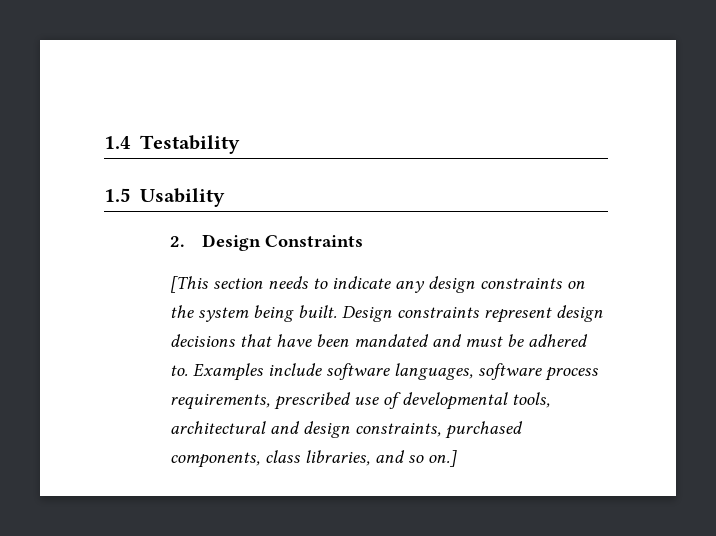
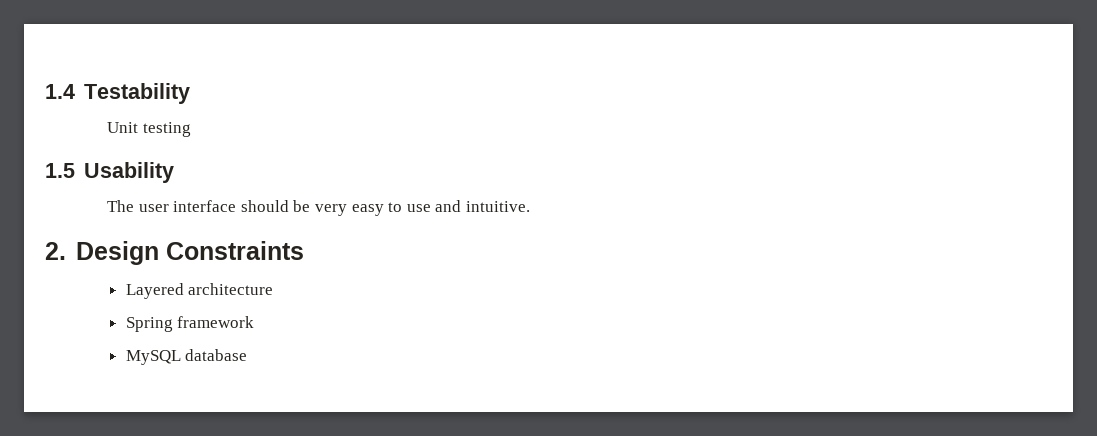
(241, 144) none -> [107,122,191,137] // Unit testing
[169,234,364,251] [169,276,585,293] [169,305,603,323] [169,334,588,347] [169,363,598,381] [169,392,550,410] [169,421,523,439] [169,450,457,468] 2. Design Constraints // [This section needs to indicate any design constraints on the system being built. Design constraints represent design decisions that have been mandated and must be adhered to. Examples include software languages, software process requirements, prescribed use of developmental tools, architectural and design constraints, purchased components, class libraries, and so on.] -> [107,200,530,216] [45,241,305,265] [125,283,274,299] [125,316,255,332] [125,349,248,365] The user interface should be very easy to use and intuitive. // 2. Design Constraints // Layered architecture // Spring framework // MySQL database

